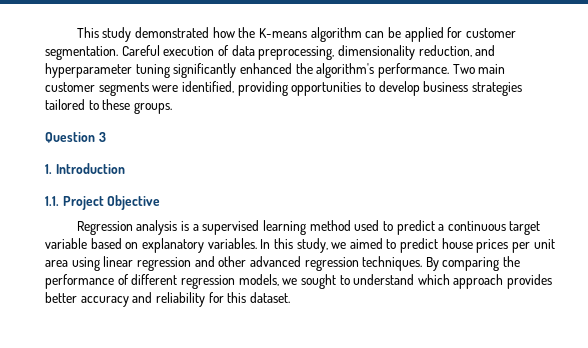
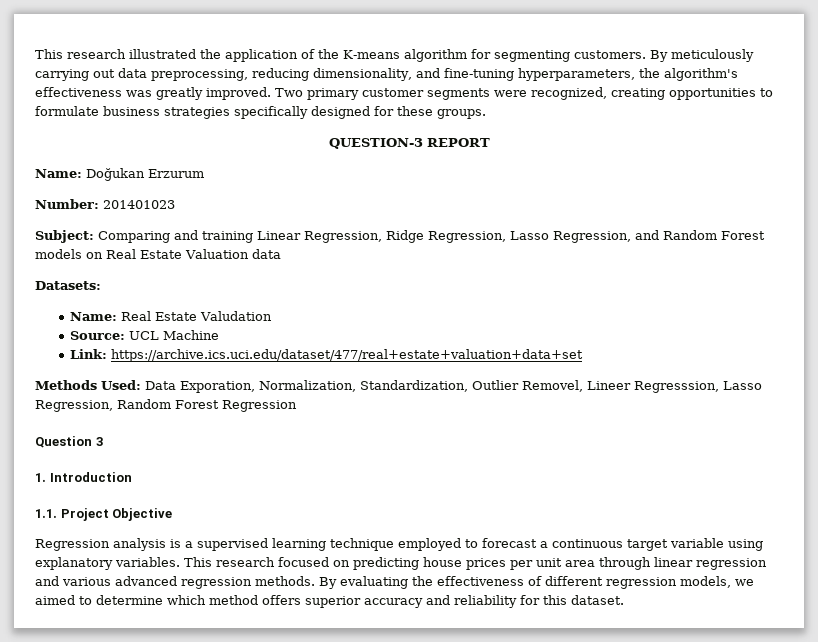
[76,27,516,42] [45,45,496,60] [45,63,506,78] This study demonstrated how the K-means algorithm can be applied for customer segmentation. Careful execution of data preprocessing, dimensionality reduction, and hyperparameter tuning significantly enhanced the algorithm's performance. Two main -> [35,49,754,62] [35,68,738,81] [35,87,359,100] This research illustrated the application of the K-means algorithm for segmenting customers. By meticulously carrying out data preprocessing, reducing dimensionality, and fine-tuning hyperparameters, the algorithm's effectiveness was greatly improved. Two primary
[181,81,288,96] identified, providing -> [531,87,665,100] recognized, creating
[378,81,420,96] develop -> [35,106,99,116] formulate
[45,99,99,110] tailored to -> [234,106,394,119] specifically designed for
(172, 108) none -> [328,138,490,149] [35,168,204,181] [35,199,175,209] [35,230,765,243] [35,249,281,259] [35,281,101,290] [70,311,273,321] [70,330,220,340] [70,349,584,362] [35,380,762,393] [35,399,297,412] // QUESTION-3 REPORT // Name: Doğukan Erzurum // Number: 201401023 // Subject: Comparing and training Linear Regression, Ridge Regression, Lasso Regression, and Random Forest models on Real Estate Valuation data // Datasets: // Name: Real Estate Valudation // Source: UCL Machine // Link: https://archive.ics.uci.edu/dataset/477/real+estate+valuation+data+set // Methods Used: Data Exporation, Normalization, Standardization, Outlier Removel, Lineer Regresssion, Lasso Regression, Random Forest Regression
[309,220,541,235] [45,238,439,253] method used to predict a continuous target variable based on explanatory variables. In this study, we aimed to predict -> [330,538,763,551] [35,557,419,570] technique employed to forecast a continuous target variable using explanatory variables. This research focused on predicting
[71,257,100,271] using -> [599,557,651,570] through
[218,256,247,267] other -> [62,577,111,586] various
[362,256,521,271] [45,274,114,289] techniques. By comparing the performance -> [255,576,524,589] methods. By evaluating the effectiveness
[300,274,553,289] [45,292,77,303] sought to understand which approach provides better -> [35,595,361,608] aimed to determine which method offers superior

